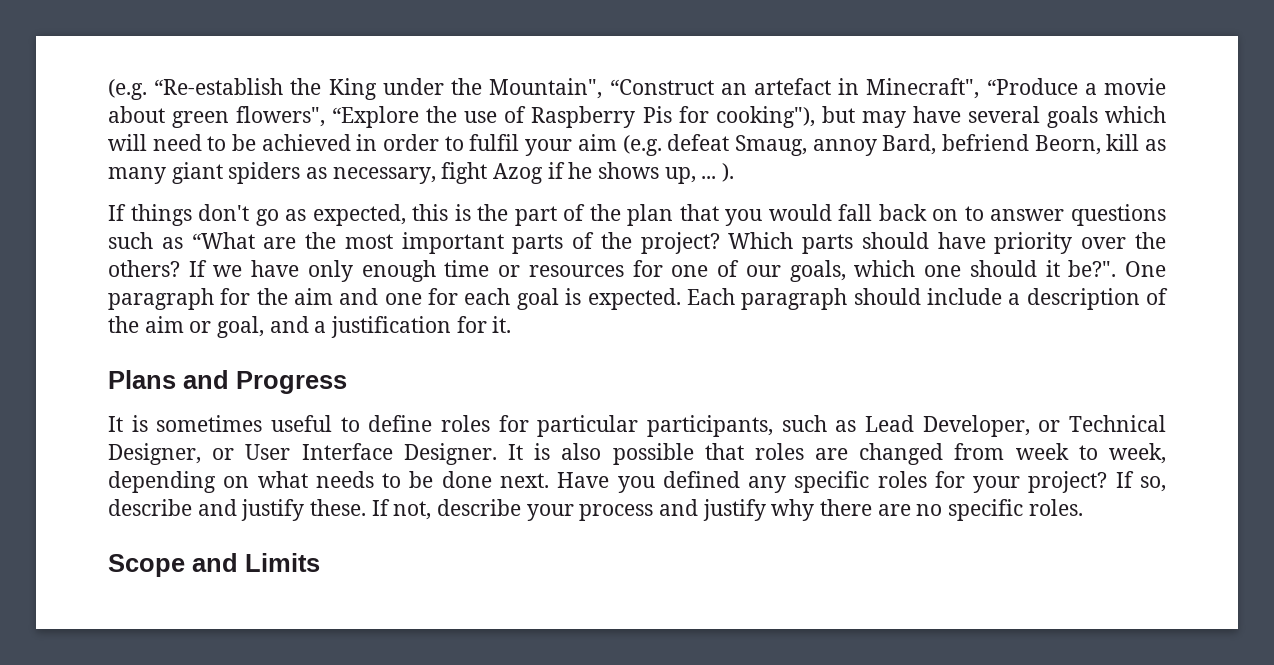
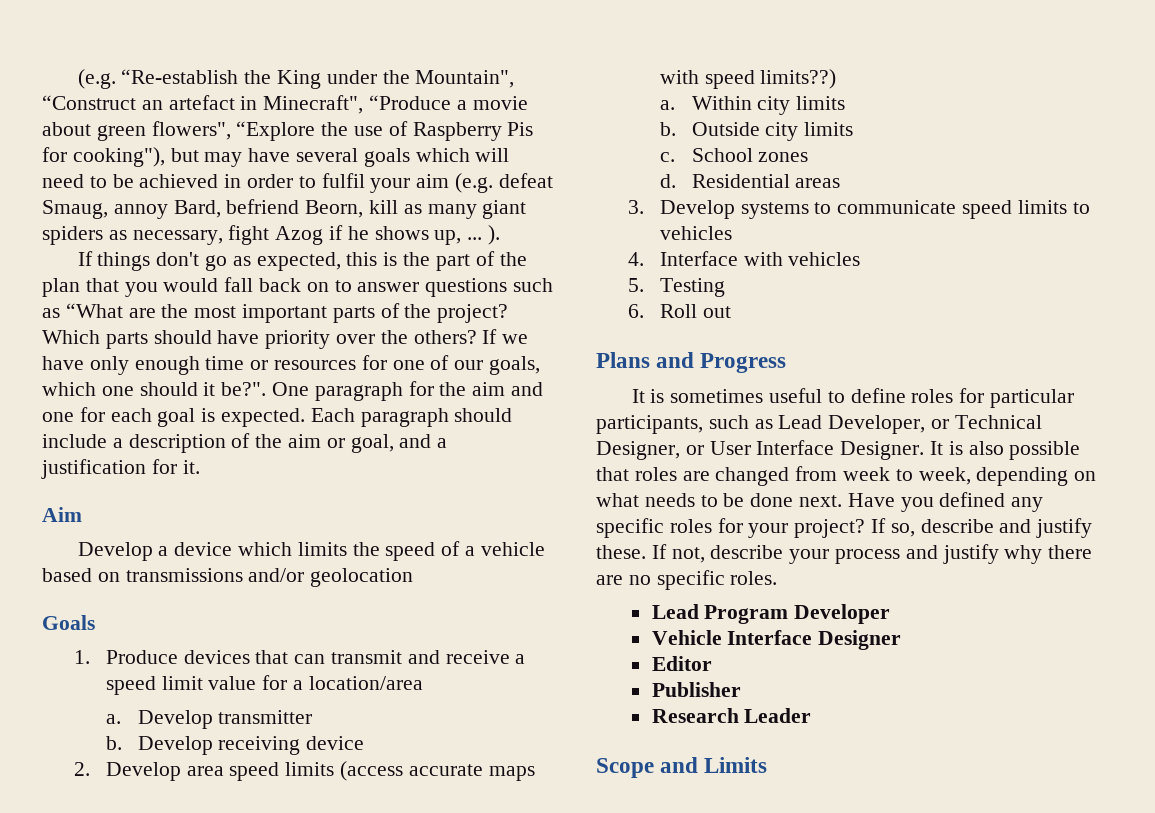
(512, 324) none -> [42,507,82,522] [77,541,545,561] [42,568,414,587] [42,615,95,630] [73,650,526,664] [105,675,423,695] [105,710,313,729] [105,736,365,755] [73,761,535,781] [659,69,837,89] [659,96,846,115] [659,122,854,141] [659,148,809,162] [659,174,841,188] [627,200,1090,219] [659,226,732,240] [627,251,861,266] [627,278,725,297] [627,304,731,318] // Aim // Develop a device which limits the speed of a vehicle based on transmissions and/or geolocation // Goals // 1. Produce devices that can transmit and receive a speed limit value for a location/area // a. Develop transmitter // b. Develop receiving device // 2. Develop area speed limits (access accurate maps with speed limits??) // a. Within city limits // b. Outside city limits // c. School zones // d. Residential areas // 3. Develop systems to communicate speed limits to vehicles // 4. Interface with vehicles // 5. Testing // 6. Roll out
(1083, 507) none -> [651,604,891,624] [651,630,902,650] [651,656,712,671] [651,682,741,697] [651,708,812,723] // Lead Program Developer // Vehicle Interface Designer // Editor // Publisher // Research Leader

